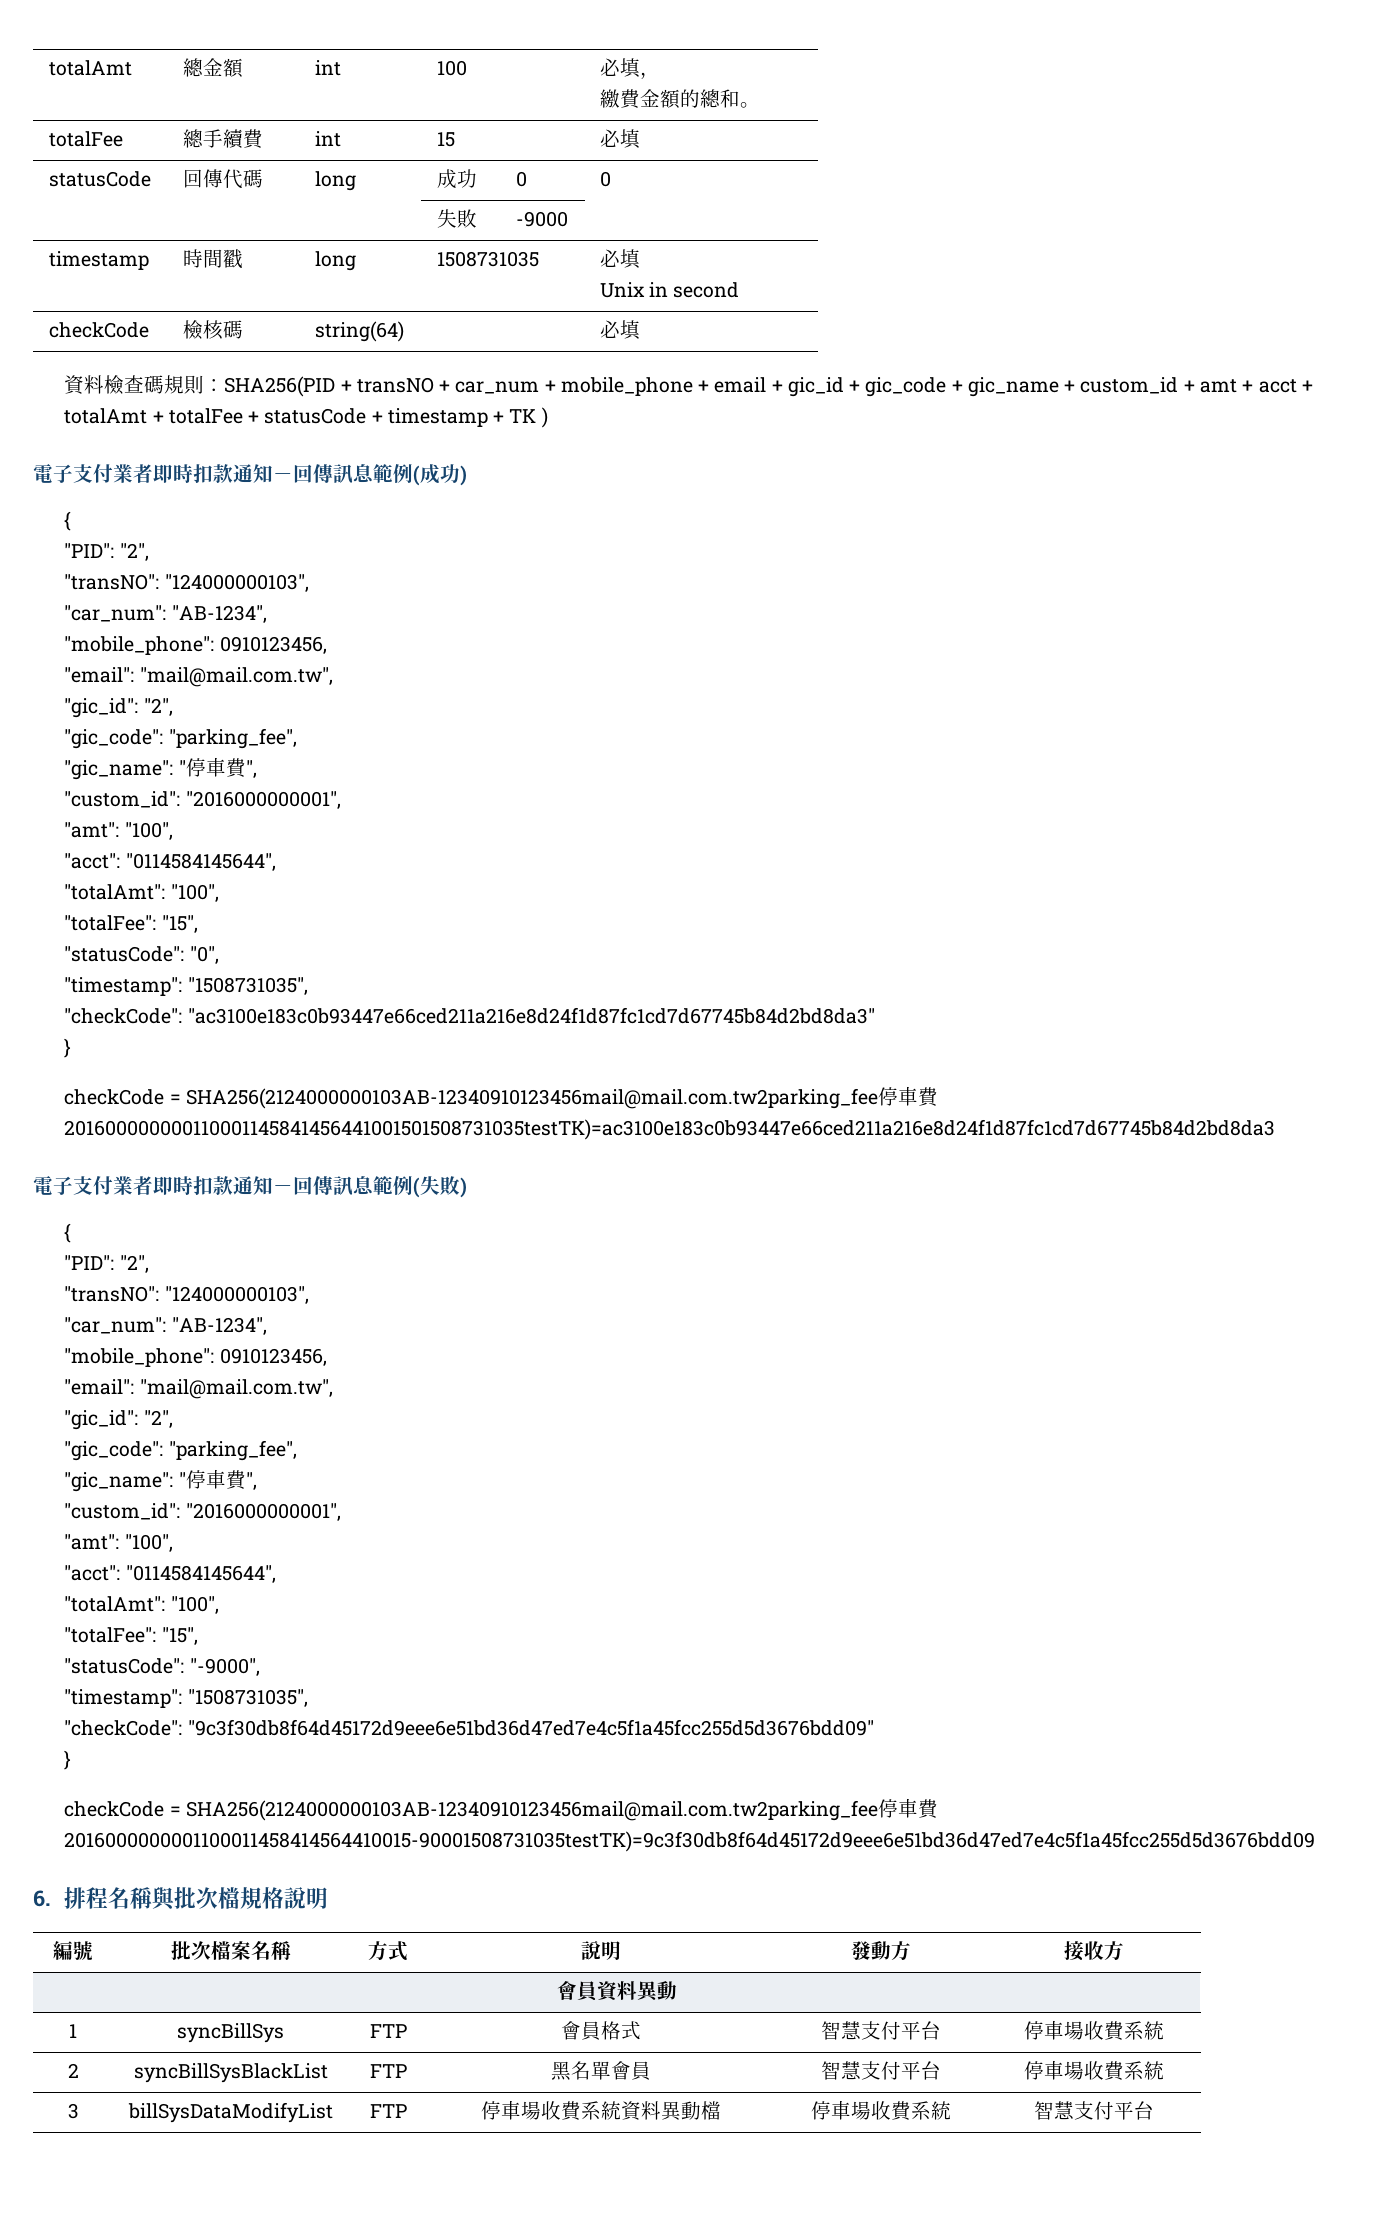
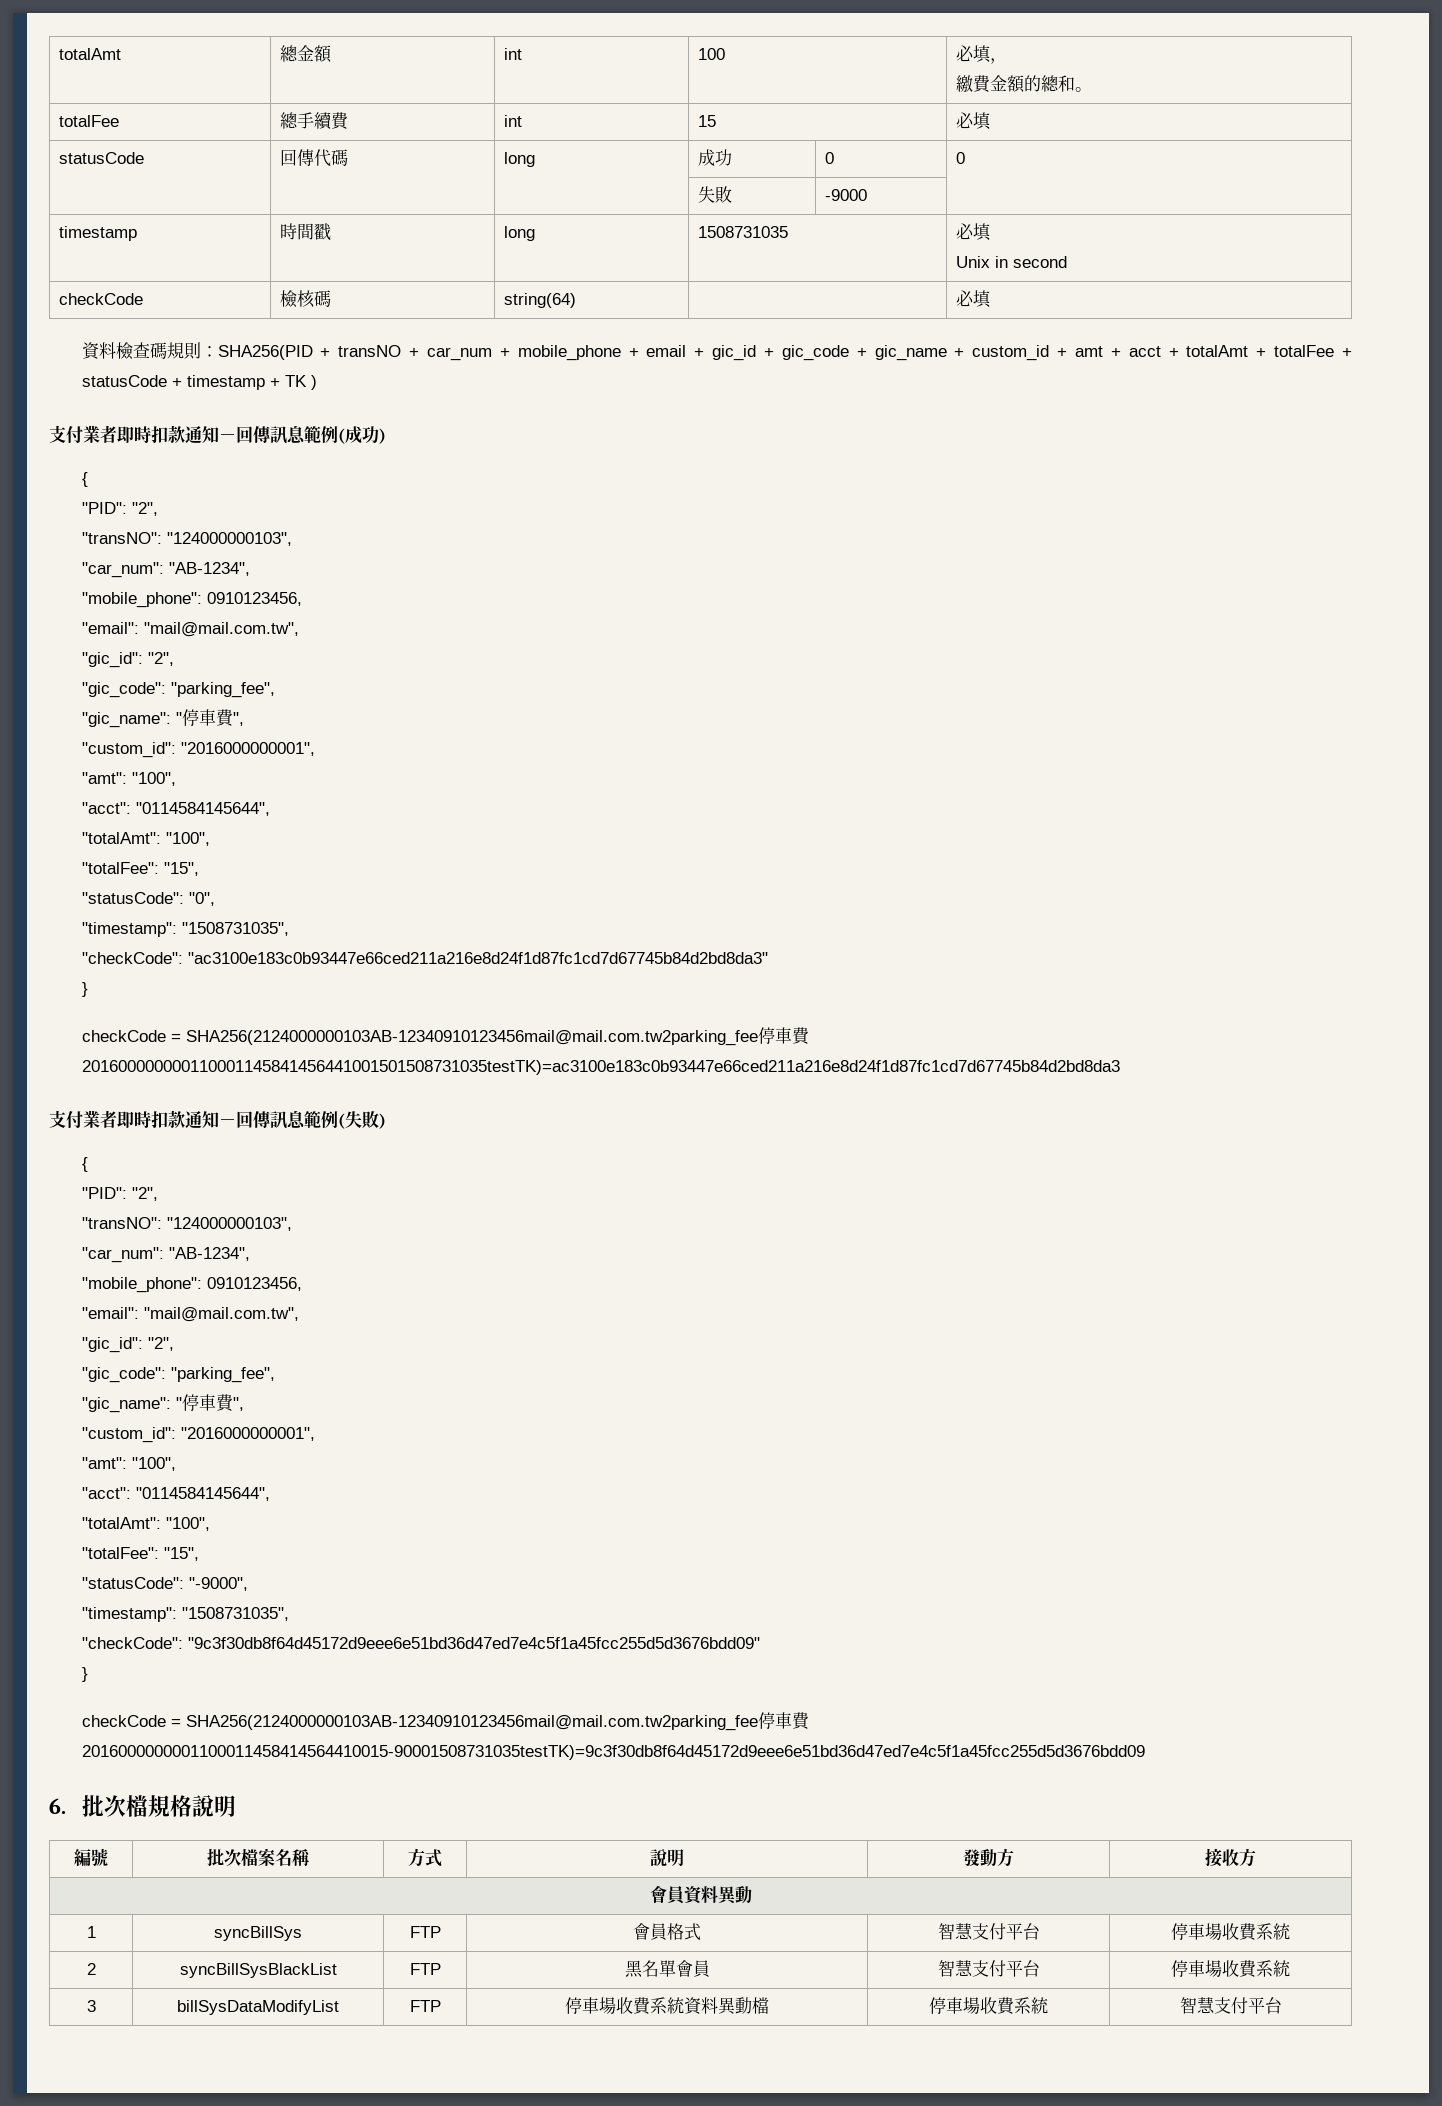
[33,464,73,483] 電子 -> (317, 382) none
[33,1176,73,1195] 電子 -> (1120, 1067) none
[64,1887,177,1911] 排程名稱與 -> (66, 1806) none

